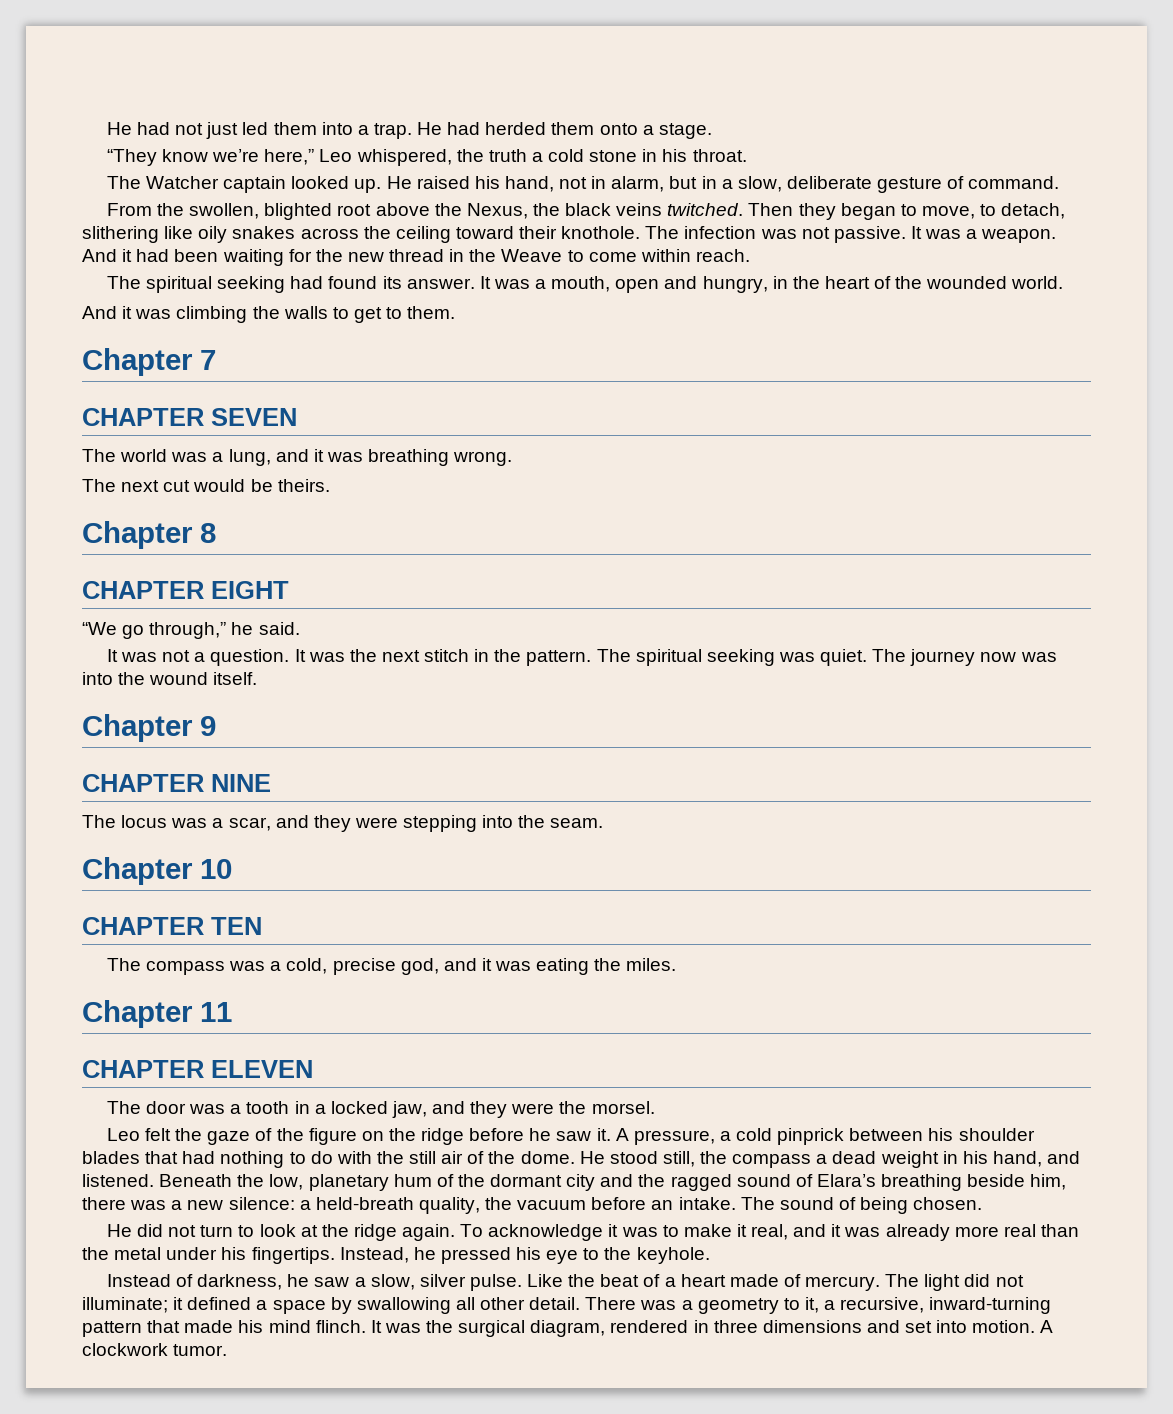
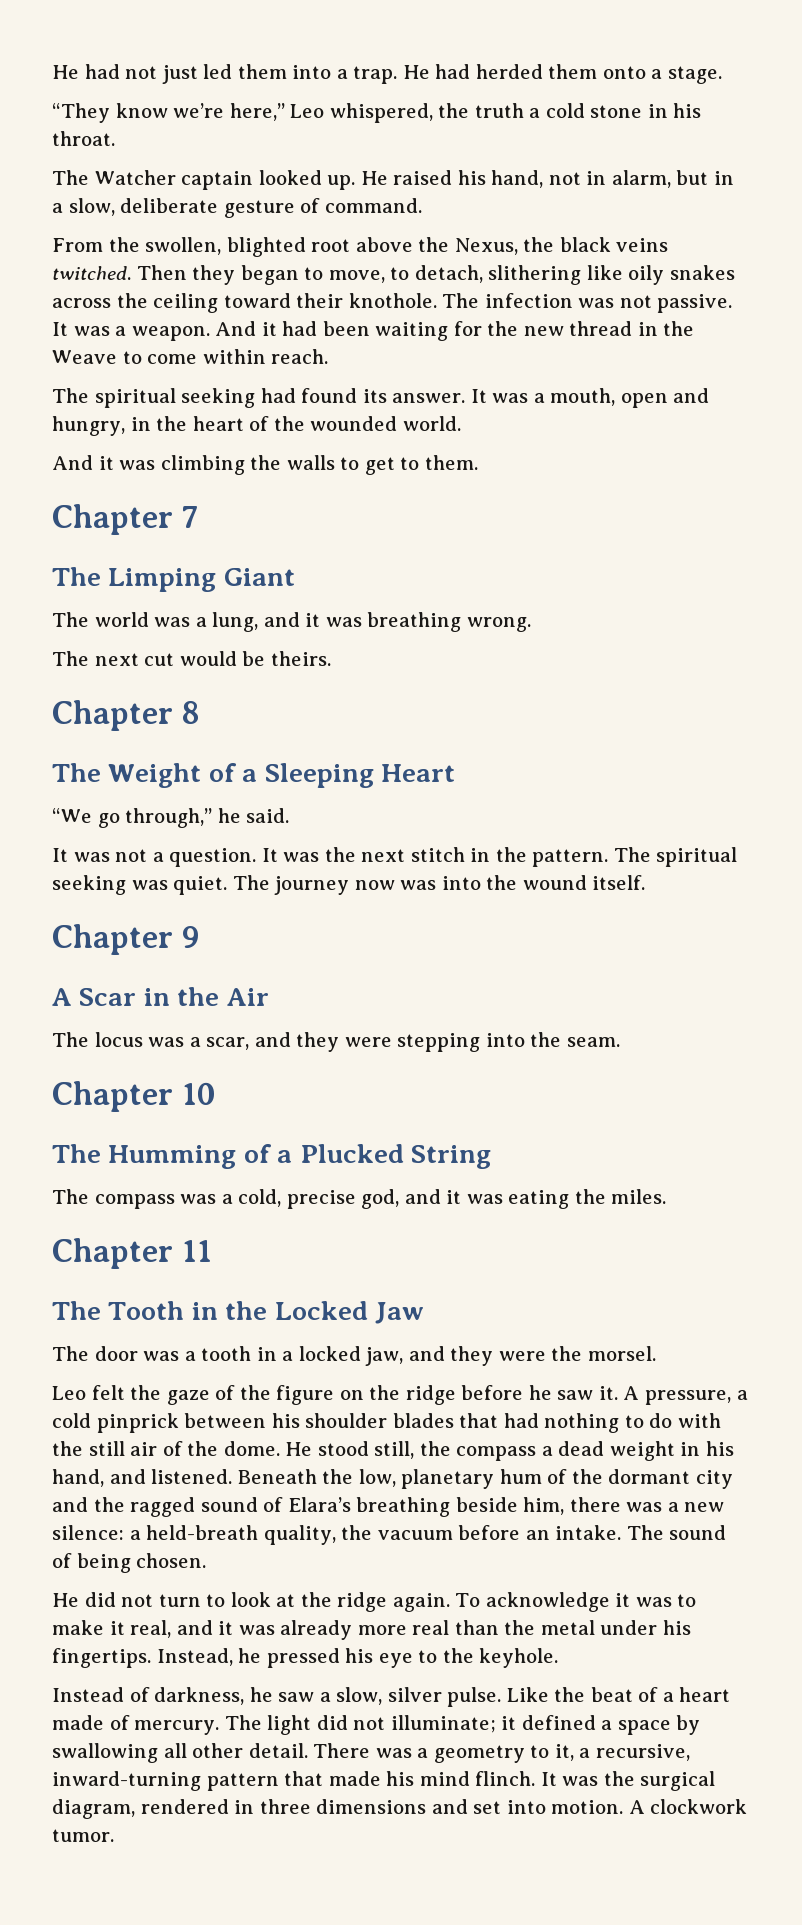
[82,408,297,426] CHAPTER SEVEN -> [52,567,295,592] The Limping Giant
[82,581,289,599] CHAPTER EIGHT -> [52,763,456,788] The Weight of a Sleeping Heart
[82,774,271,792] CHAPTER NINE -> [52,987,269,1006] A Scar in the Air
[82,917,262,935] CHAPTER TEN -> [52,1144,492,1169] The Humming of a Plucked String
[82,1060,313,1078] CHAPTER ELEVEN -> [52,1301,425,1324] The Tooth in the Locked Jaw

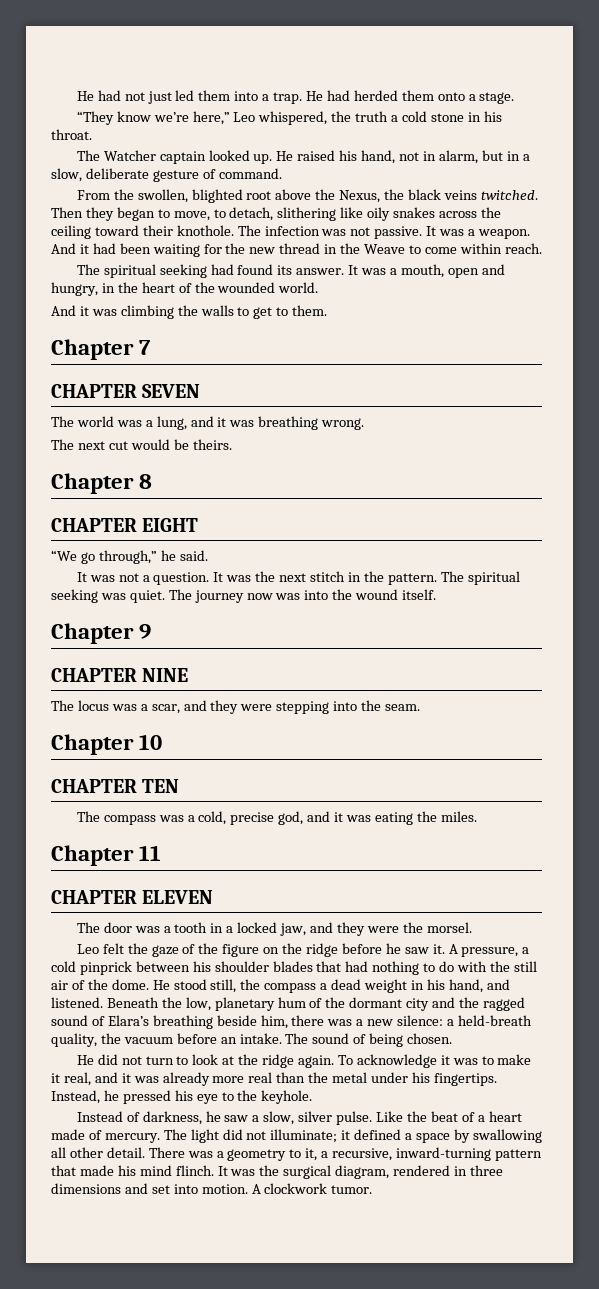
[52,567,295,592] The Limping Giant -> [51,384,201,398] CHAPTER SEVEN
[52,763,456,788] The Weight of a Sleeping Heart -> [51,518,199,532] CHAPTER EIGHT
[52,987,269,1006] A Scar in the Air -> [51,668,189,682] CHAPTER NINE
[52,1144,492,1169] The Humming of a Plucked String -> [51,779,180,793] CHAPTER TEN
[52,1301,425,1324] The Tooth in the Locked Jaw -> [51,890,214,904] CHAPTER ELEVEN

